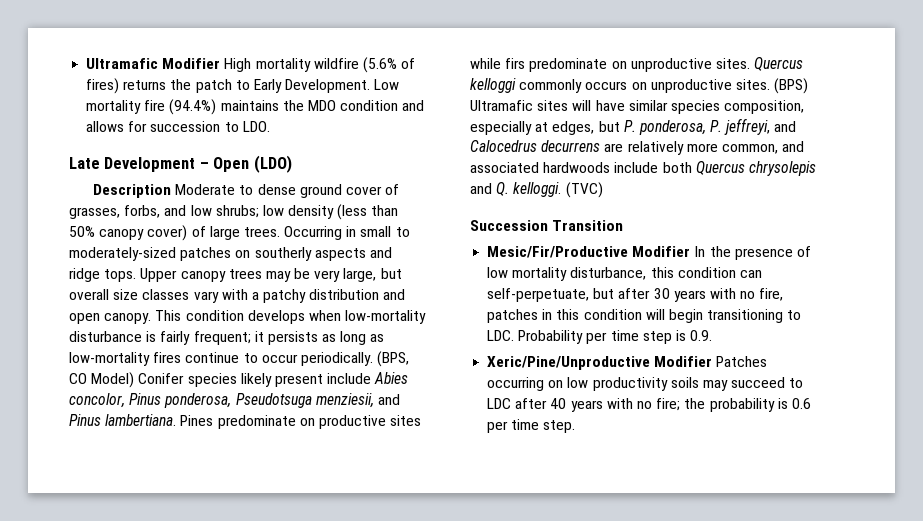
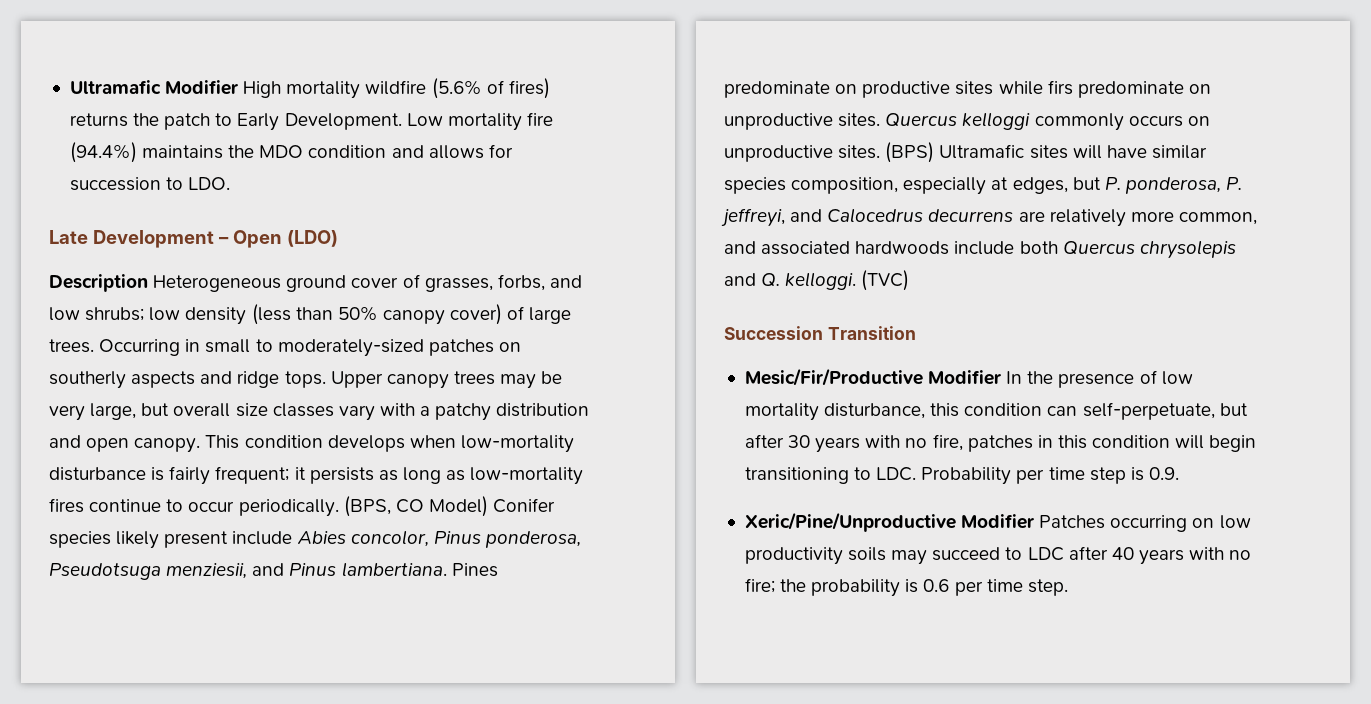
[175,184,296,195] Moderate to dense -> [153,275,282,292] Heterogeneous

